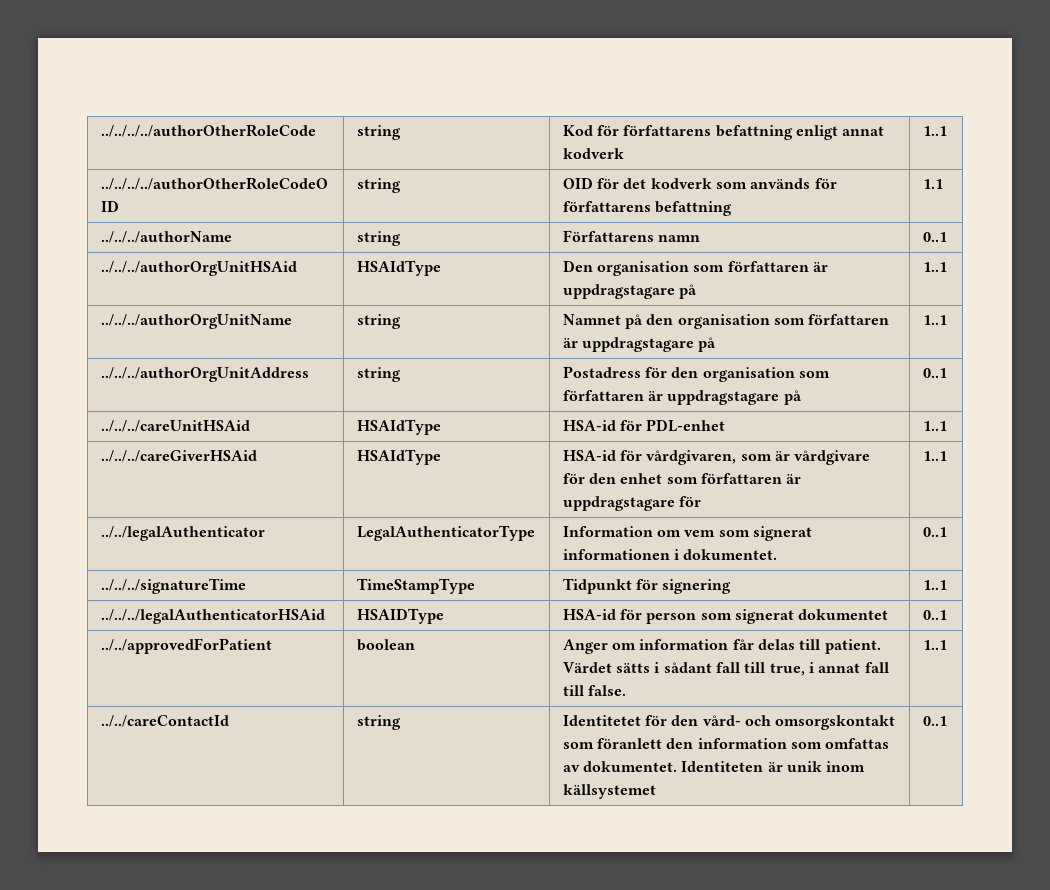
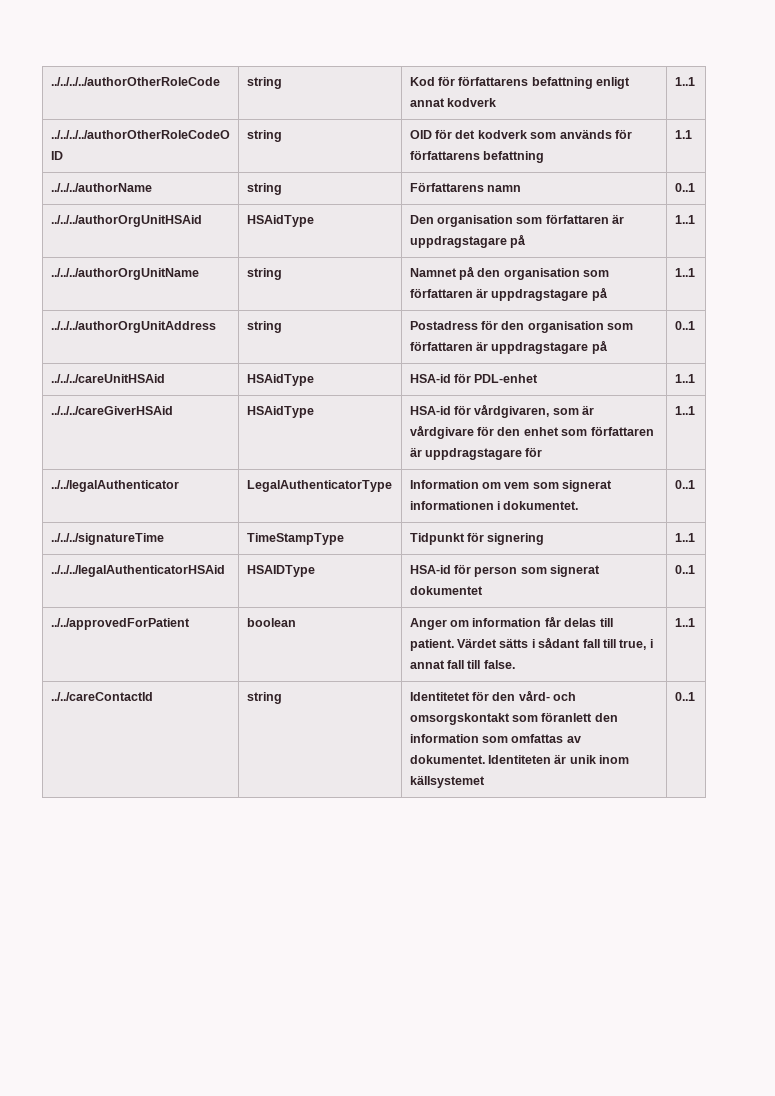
[356,260,441,276] HSAIdType -> [246,215,314,227] HSAidType
[356,419,441,435] HSAIdType -> [246,374,314,386] HSAidType
[356,449,441,465] HSAIdType -> [246,406,314,418] HSAidType

